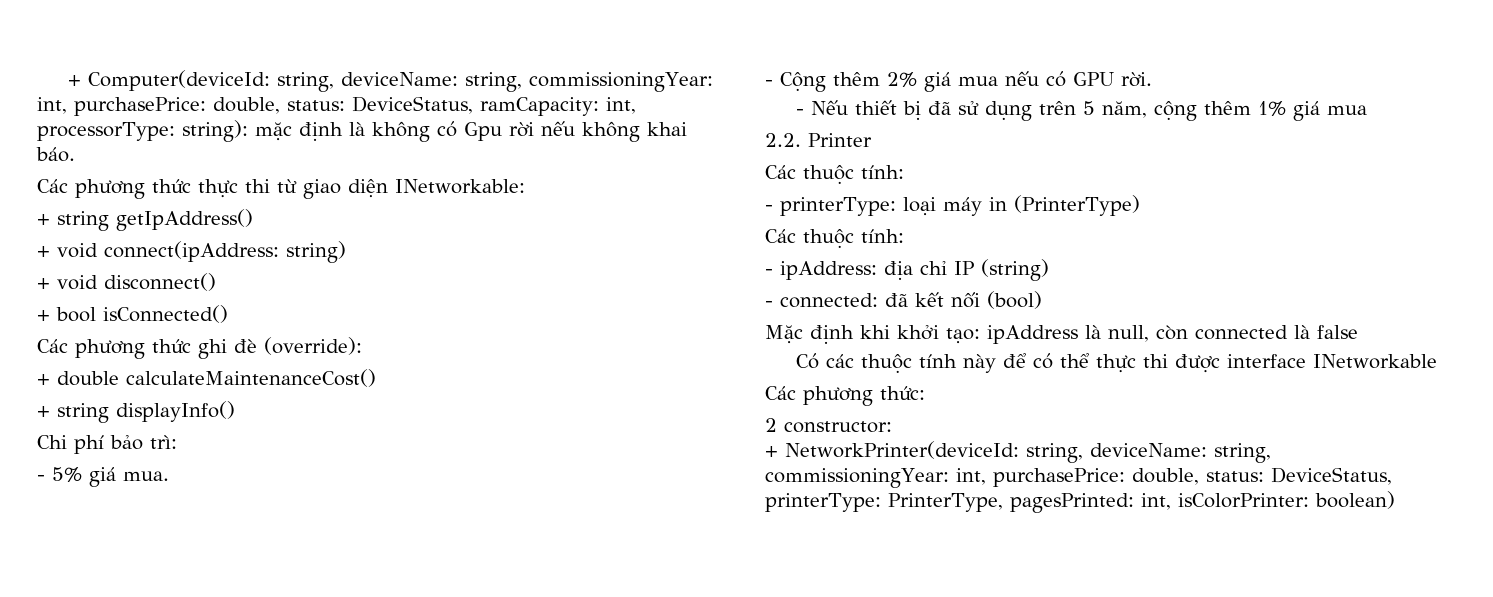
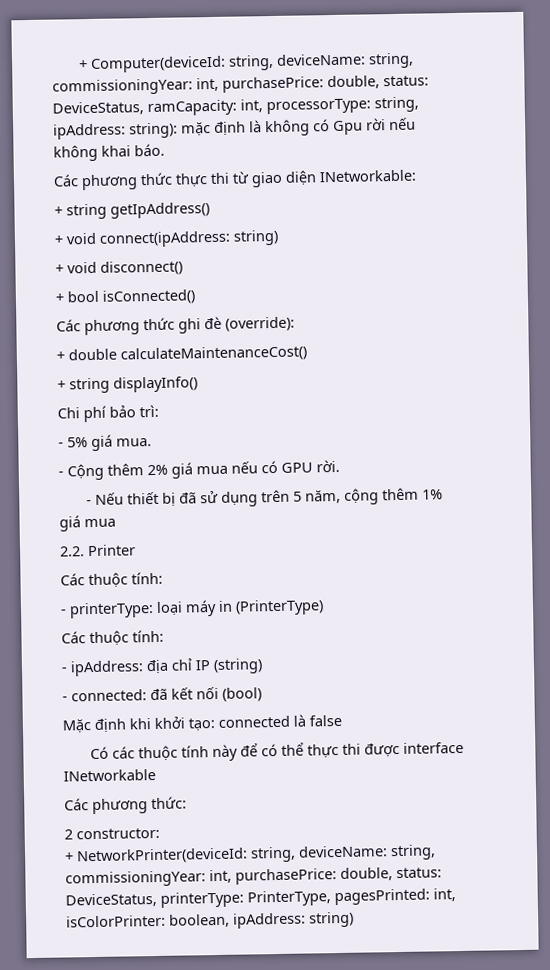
(175, 131) none -> [374,96,419,113] [53,123,126,140] string, ipAddress:
[987,325,1188,344] ipAddress là null, còn -> (216, 725) none
[1314,491,1395,509] boolean) -> [169,911,354,929] boolean, ipAddress: string)

